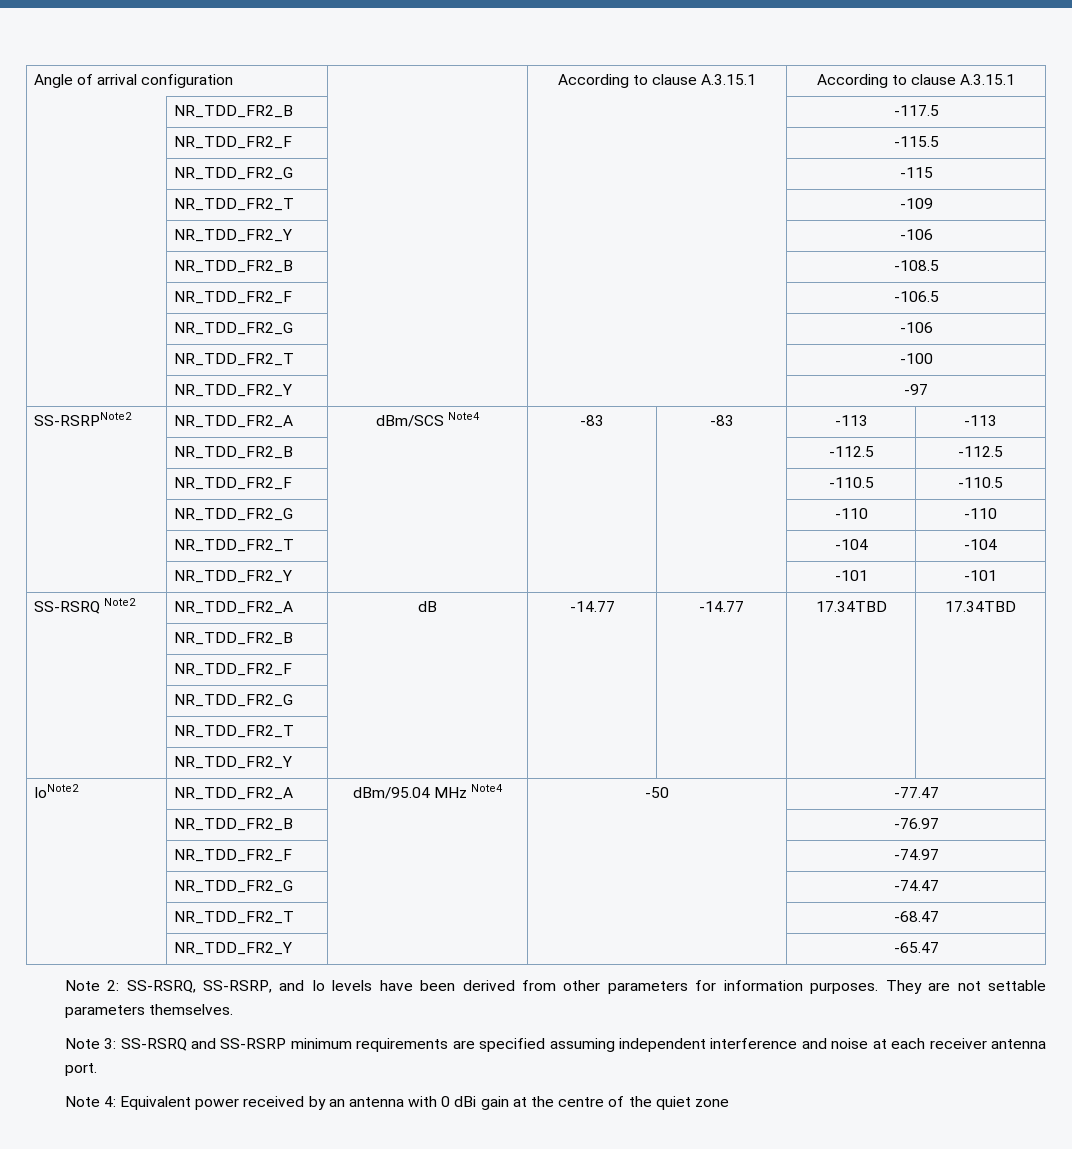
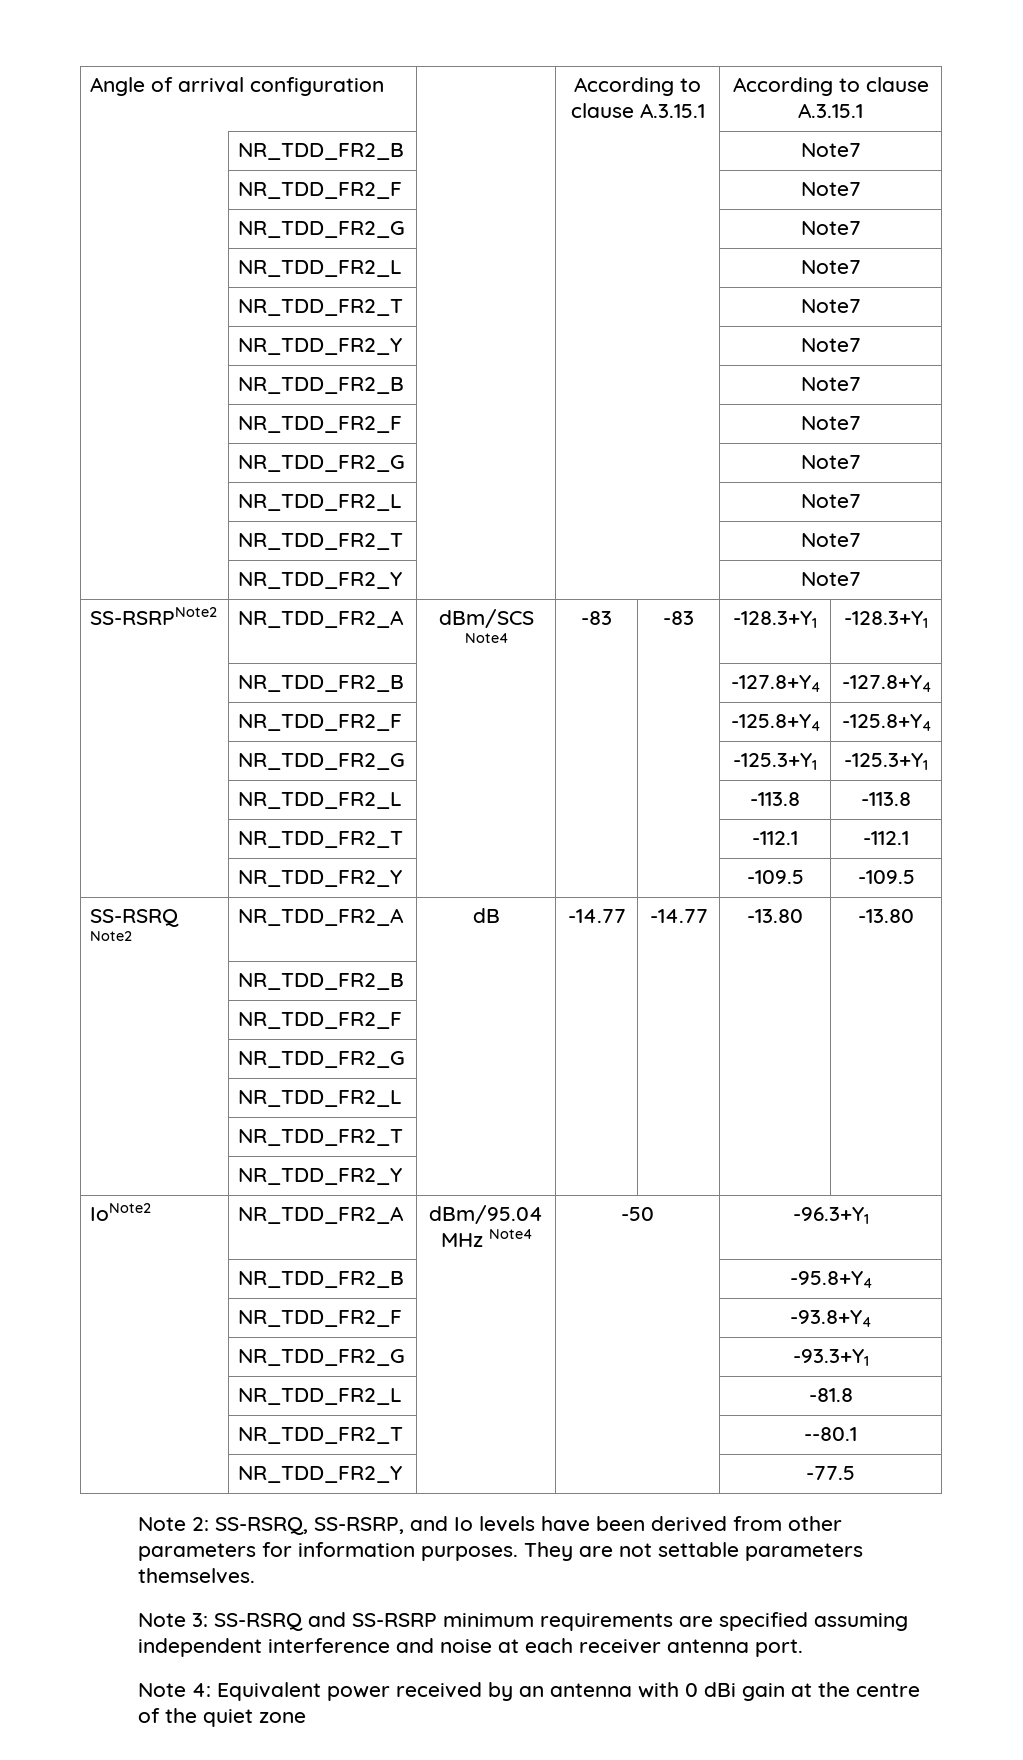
[893,105,939,116] [173,136,292,149] [893,136,939,147] [173,167,293,180] [899,167,933,178] [173,198,294,211] [899,198,933,209] [173,229,292,242] [899,229,933,240] [173,260,293,273] [893,260,939,271] [173,291,292,304] [893,291,939,302] [173,322,293,335] [899,322,933,333] [173,353,294,366] [899,353,933,364] [173,384,292,397] [904,384,928,395] -117.5 // | NR_TDD_FR2_F | | | -115.5 // | NR_TDD_FR2_G | | | -115 // | NR_TDD_FR2_T | | | -109 // | NR_TDD_FR2_Y | | | -106 // | NR_TDD_FR2_B | | | -108.5 // | NR_TDD_FR2_F | | | -106.5 // | NR_TDD_FR2_G | | | -106 // | NR_TDD_FR2_T | | | -100 // | NR_TDD_FR2_Y | | | -97 -> [800,143,861,157] [237,182,402,199] [800,182,861,196] [237,221,405,238] [800,221,861,235] [237,260,402,277] [800,260,861,274] [237,299,403,316] [800,299,861,313] [237,338,402,355] [800,338,861,352] [237,377,404,394] [800,377,861,391] [237,416,402,433] [800,416,861,430] [237,455,405,472] [800,455,861,469] [237,494,402,511] [800,494,861,508] [237,533,403,550] [800,533,861,547] [237,572,402,589] [800,572,861,586] Note7 // | NR_TDD_FR2_F | | | Note7 // | NR_TDD_FR2_G | | | Note7 // | NR_TDD_FR2_L | | | Note7 // | NR_TDD_FR2_T | | | Note7 // | NR_TDD_FR2_Y | | | Note7 // | NR_TDD_FR2_B | | | Note7 // | NR_TDD_FR2_F | | | Note7 // | NR_TDD_FR2_G | | | Note7 // | NR_TDD_FR2_L | | | Note7 // | NR_TDD_FR2_T | | | Note7 // | NR_TDD_FR2_Y | | | Note7
[834,415,868,426] [964,415,997,426] [173,446,293,459] [828,446,874,457] [958,446,1003,457] [173,477,292,490] [828,477,874,488] [958,477,1003,488] [173,508,293,521] [834,508,868,519] [964,508,997,519] [173,539,294,552] [834,539,868,550] [964,539,997,550] [173,570,292,583] [834,570,868,581] [964,570,997,581] -113 | -113 // | NR_TDD_FR2_B | | | | -112.5 | -112.5 // | NR_TDD_FR2_F | | | | -110.5 | -110.5 // | NR_TDD_FR2_G | | | | -110 | -110 // | NR_TDD_FR2_T | | | | -104 | -104 // | NR_TDD_FR2_Y | | | | -101 | -101 -> [733,611,817,628] [844,611,928,628] [237,675,404,692] [730,675,820,692] [841,675,931,692] [237,714,402,731] [730,714,820,731] [841,714,931,731] [237,753,405,770] [733,753,817,770] [844,753,928,770] [237,792,402,809] [750,792,800,806] [861,792,911,806] [237,831,403,848] [752,831,798,845] [863,831,909,845] [237,870,402,887] [746,870,804,884] [857,870,915,884] -128.3+Y1 | -128.3+Y1 // | NR_TDD_FR2_B | | | | -127.8+Y4 | -127.8+Y4 // | NR_TDD_FR2_F | | | | -125.8+Y4 | -125.8+Y4 // | NR_TDD_FR2_G | | | | -125.3+Y1 | -125.3+Y1 // | NR_TDD_FR2_L | | | | -113.8 | -113.8 // | NR_TDD_FR2_T | | | | -112.1 | -112.1 // | NR_TDD_FR2_Y | | | | -109.5 | -109.5
[815,601,887,612] [945,601,1016,612] 17.34TBD | 17.34TBD -> [747,909,803,923] [858,909,914,923] -13.80 | -13.80
(293, 700) none -> [237,1090,402,1107] // | NR_TDD_FR2_L | | | | |
[893,787,939,798] [173,818,293,831] [893,818,939,829] [173,849,292,862] [893,849,939,860] [173,880,293,893] [893,880,939,891] [173,911,294,924] [893,911,939,922] [173,942,292,955] [893,942,939,953] -77.47 // | NR_TDD_FR2_B | | | -76.97 // | NR_TDD_FR2_F | | | -74.97 // | NR_TDD_FR2_G | | | -74.47 // | NR_TDD_FR2_T | | | -68.47 // | NR_TDD_FR2_Y | | | -65.47 -> [792,1207,869,1224] [237,1271,404,1288] [789,1271,872,1288] [237,1310,402,1327] [790,1310,871,1327] [237,1349,405,1366] [792,1349,869,1366] [237,1388,402,1405] [808,1388,853,1402] [237,1427,403,1444] [804,1427,857,1441] [237,1466,402,1483] [806,1466,855,1480] -96.3+Y1 // | NR_TDD_FR2_B | | | -95.8+Y4 // | NR_TDD_FR2_F | | | -93.8+Y4 // | NR_TDD_FR2_G | | | -93.3+Y1 // | NR_TDD_FR2_L | | | -81.8 // | NR_TDD_FR2_T | | | --80.1 // | NR_TDD_FR2_Y | | | -77.5

